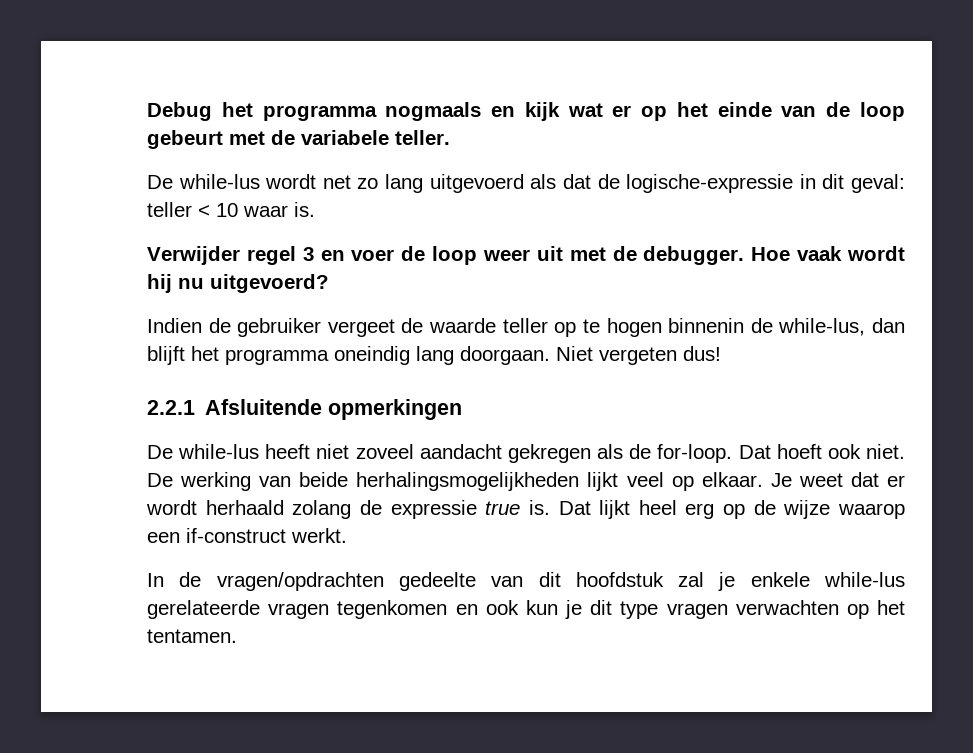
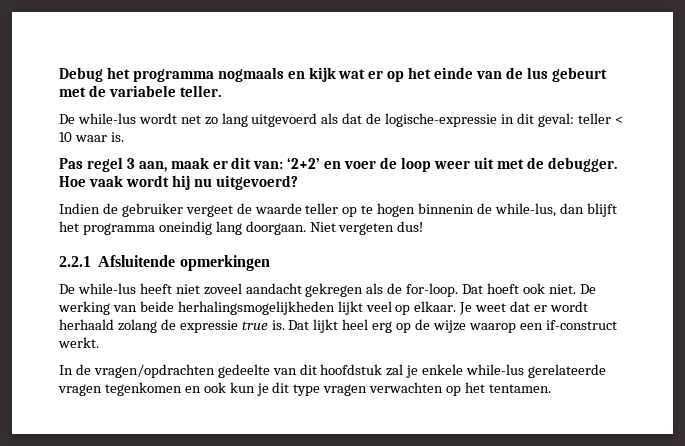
[859,102,905,121] loop -> [526,67,548,79] lus
[147,246,240,265] Verwijder -> [59,158,83,169] Pas
(314, 254) none -> [138,157,321,172] aan, maak er dit van: ‘2+2’

